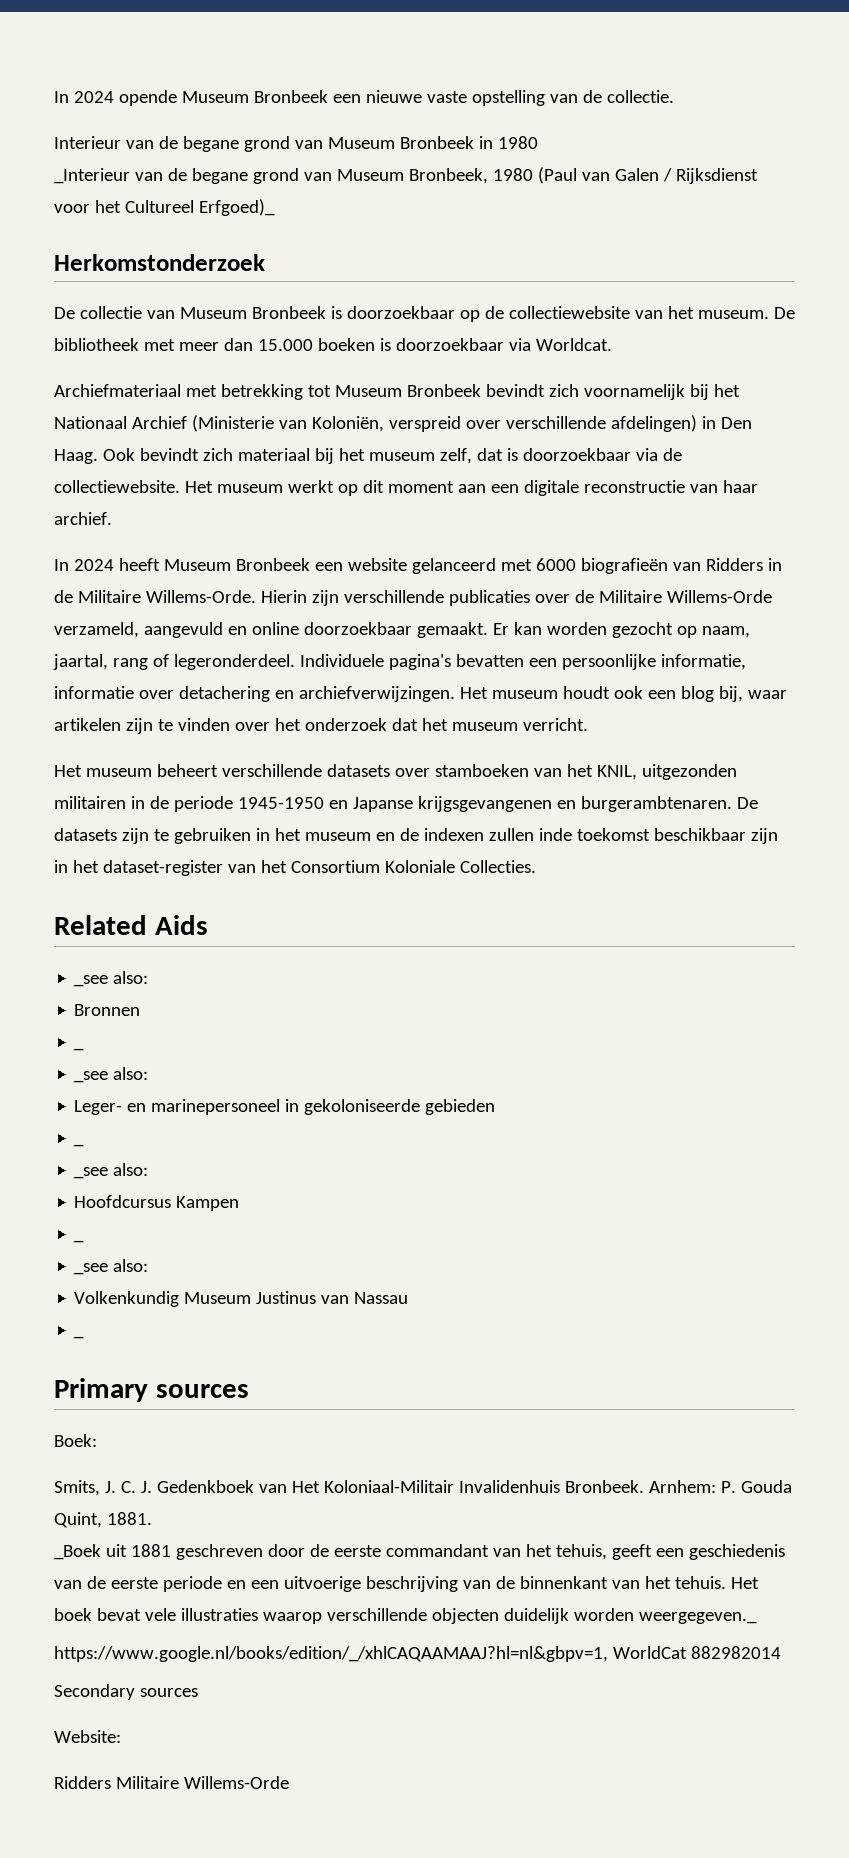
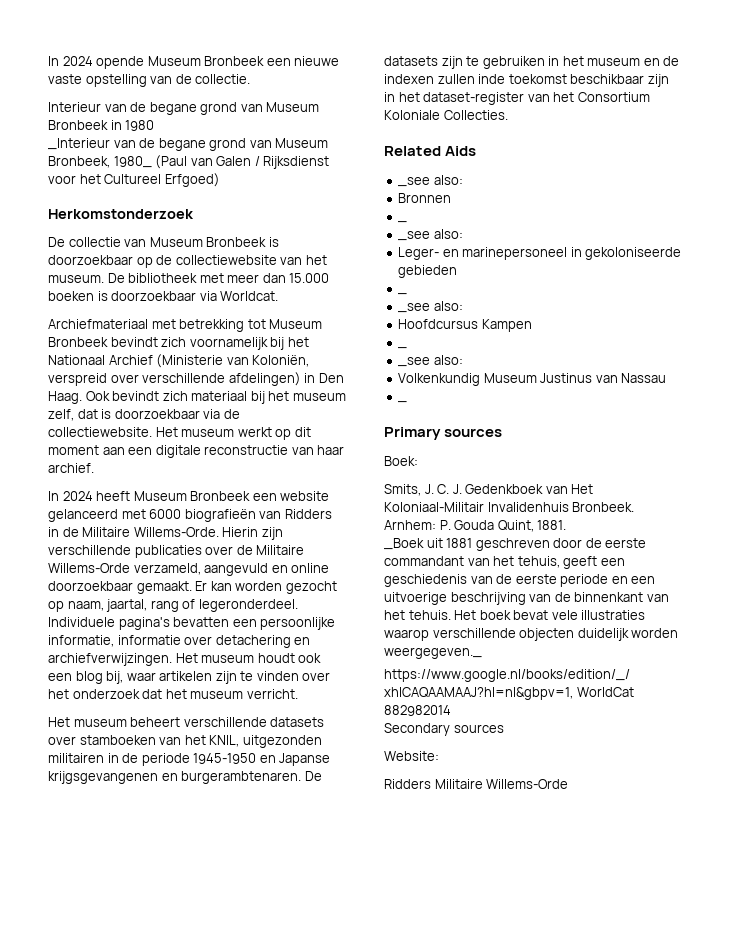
[492,168,533,181] 1980 -> [113,156,152,168] 1980_
[198,199,275,216] Erfgoed)_ -> [164,173,220,187] Erfgoed)

